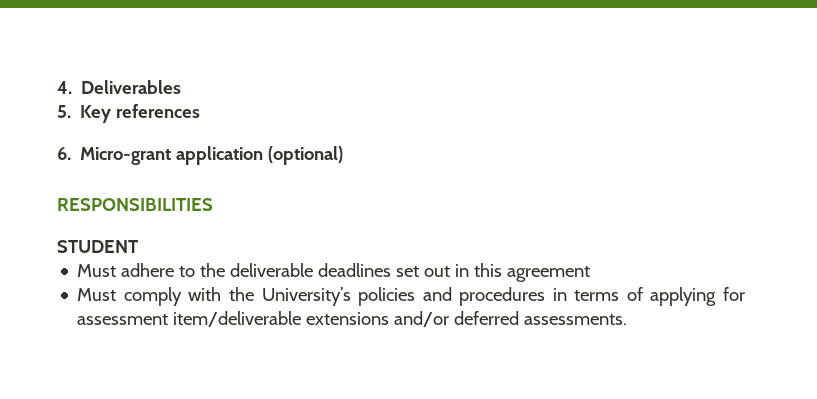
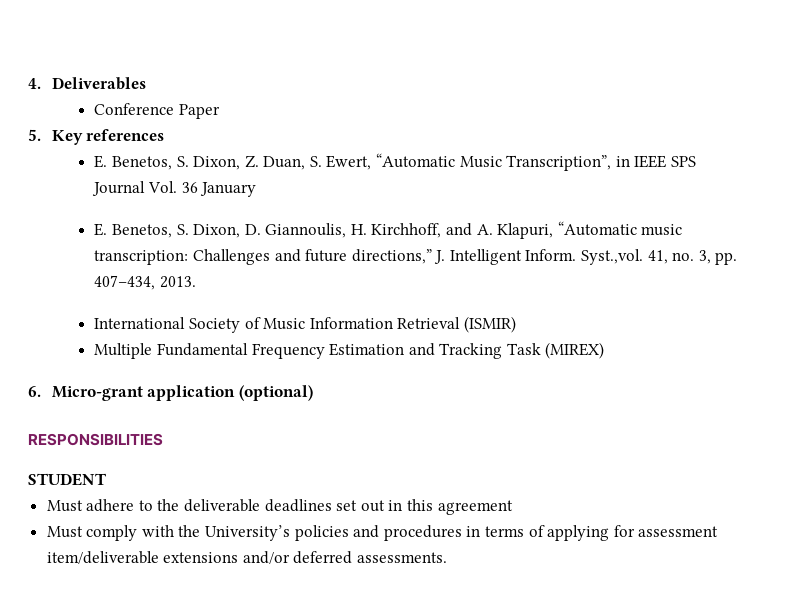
(182, 87) none -> [94,103,220,119] // Conference Paper
(201, 111) none -> [94,153,696,171] [92,181,257,197] [94,221,683,239] [94,249,738,265] [94,275,196,290] [94,316,516,333] [94,342,605,359] // E. Benetos, S. Dixon, Z. Duan, S. Ewert, “Automatic Music Transcription”, in IEEE SPS Journal Vol. 36 January // E. Benetos, S. Dixon, D. Giannoulis, H. Kirchhoff, and A. Klapuri, “Automatic music transcription: Challenges and future directions,” J. Intelligent Inform. Syst.,vol. 41, no. 3, pp. 407–434, 2013. // International Society of Music Information Retrieval (ISMIR) // Multiple Fundamental Frequency Estimation and Tracking Task (MIREX)

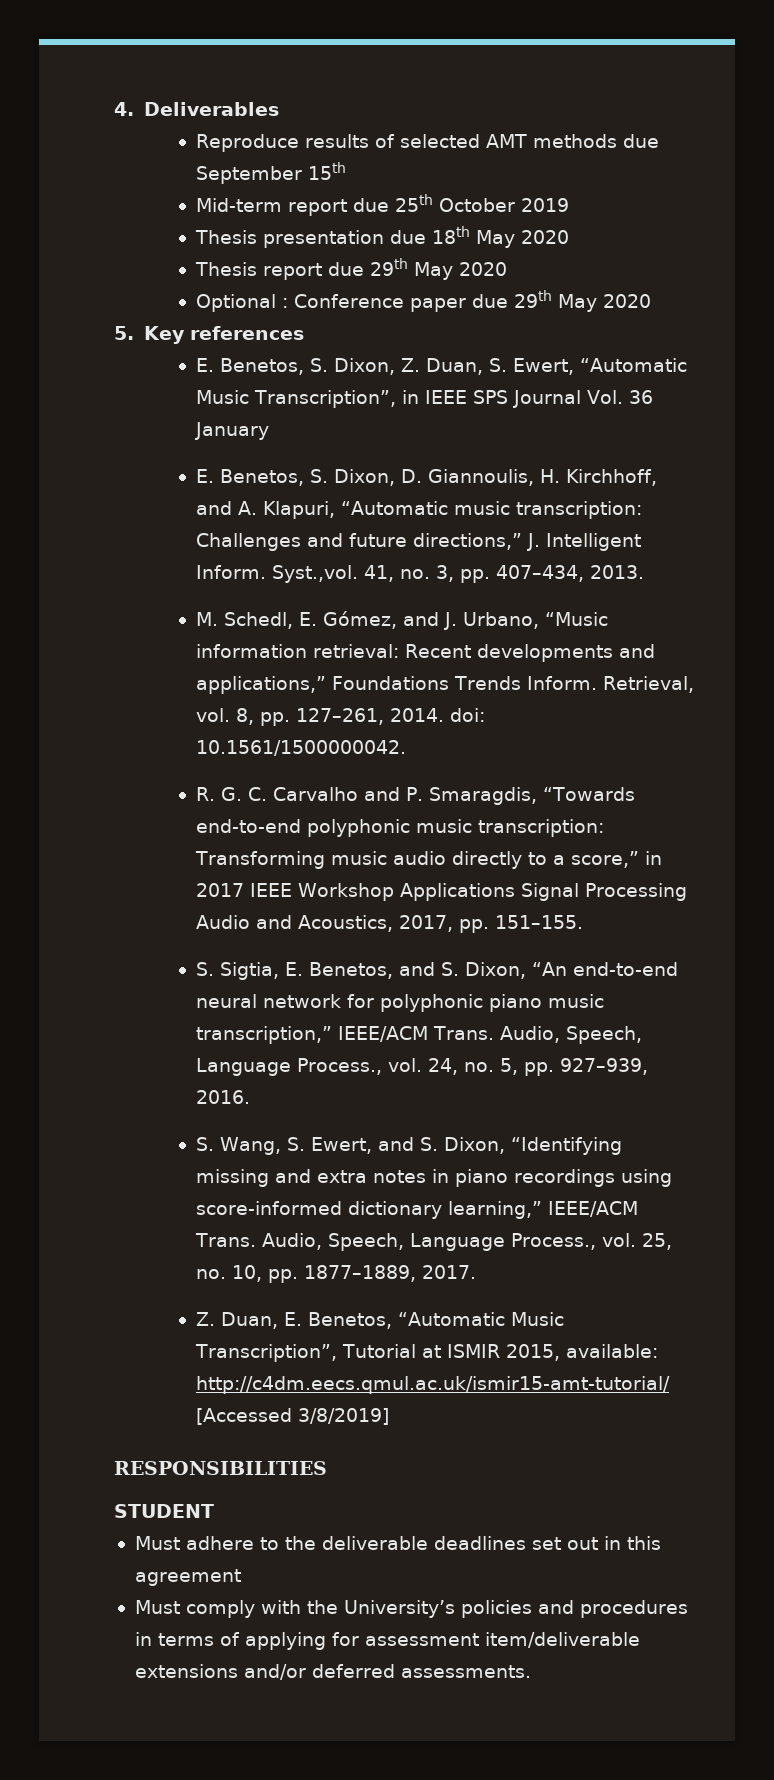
[94,103,220,119] Conference Paper -> [195,134,659,152] [195,162,346,184] [195,194,569,216] [194,226,569,248] [194,258,507,280] [195,290,651,312] Reproduce results of selected AMT methods due September 15th // Mid-term report due 25th October 2019 // Thesis presentation due 18th May 2020 // Thesis report due 29th May 2020 // Optional : Conference paper due 29th May 2020
[94,316,516,333] [94,342,605,359] [28,385,313,401] International Society of Music Information Retrieval (ISMIR) // Multiple Fundamental Frequency Estimation and Tracking Task (MIREX) // 6. Micro-grant application (optional) -> [195,611,608,630] [195,644,655,662] [195,676,694,694] [195,708,485,726] [195,740,406,756] [195,787,635,805] [195,819,604,837] [194,851,662,869] [195,883,687,901] [195,915,583,933] [195,962,678,980] [195,994,604,1012] [195,1026,642,1044] [195,1058,648,1076] [195,1090,250,1104] [195,1137,622,1155] [195,1169,672,1187] [195,1201,638,1219] [194,1233,672,1251] [195,1265,476,1283] [195,1312,564,1329] [194,1344,658,1362] [195,1376,670,1394] [195,1408,389,1425] M. Schedl, E. Gómez, and J. Urbano, “Music information retrieval: Recent developments and applications,” Foundations Trends Inform. Retrieval, vol. 8, pp. 127–261, 2014. doi: 10.1561/1500000042. // R. G. C. Carvalho and P. Smaragdis, “Towards end-to-end polyphonic music transcription: Transforming music audio directly to a score,” in 2017 IEEE Workshop Applications Signal Processing Audio and Acoustics, 2017, pp. 151–155. // S. Sigtia, E. Benetos, and S. Dixon, “An end-to-end neural network for polyphonic piano music transcription,” IEEE/ACM Trans. Audio, Speech, Language Process., vol. 24, no. 5, pp. 927–939, 2016. // S. Wang, S. Ewert, and S. Dixon, “Identifying missing and extra notes in piano recordings using score-informed dictionary learning,” IEEE/ACM Trans. Audio, Speech, Language Process., vol. 25, no. 10, pp. 1877–1889, 2017. // Z. Duan, E. Benetos, “Automatic Music Transcription”, Tutorial at ISMIR 2015, available: http://c4dm.eecs.qmul.ac.uk/ismir15-amt-tutorial/ [Accessed 3/8/2019]

